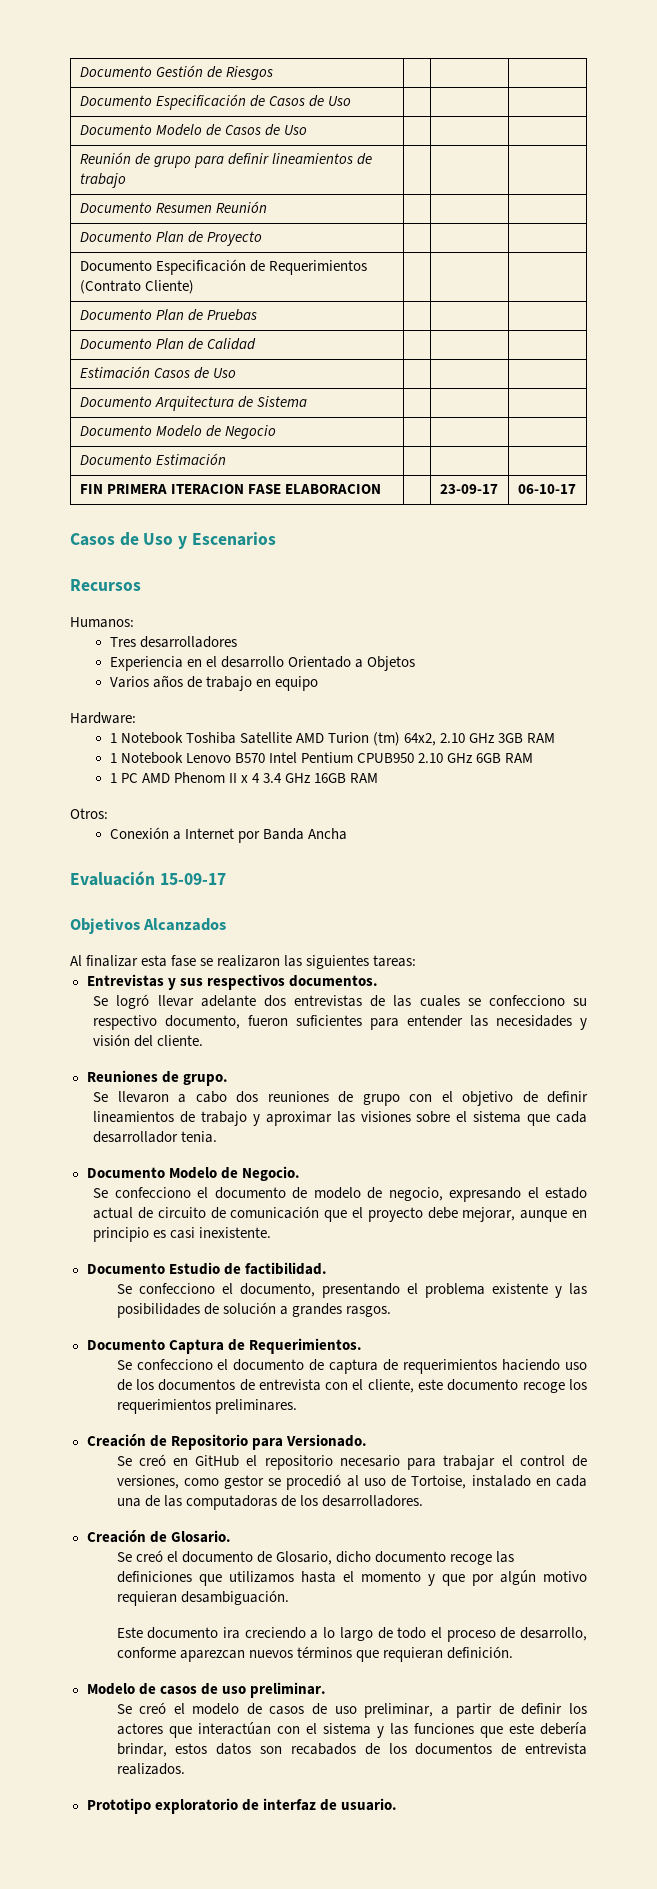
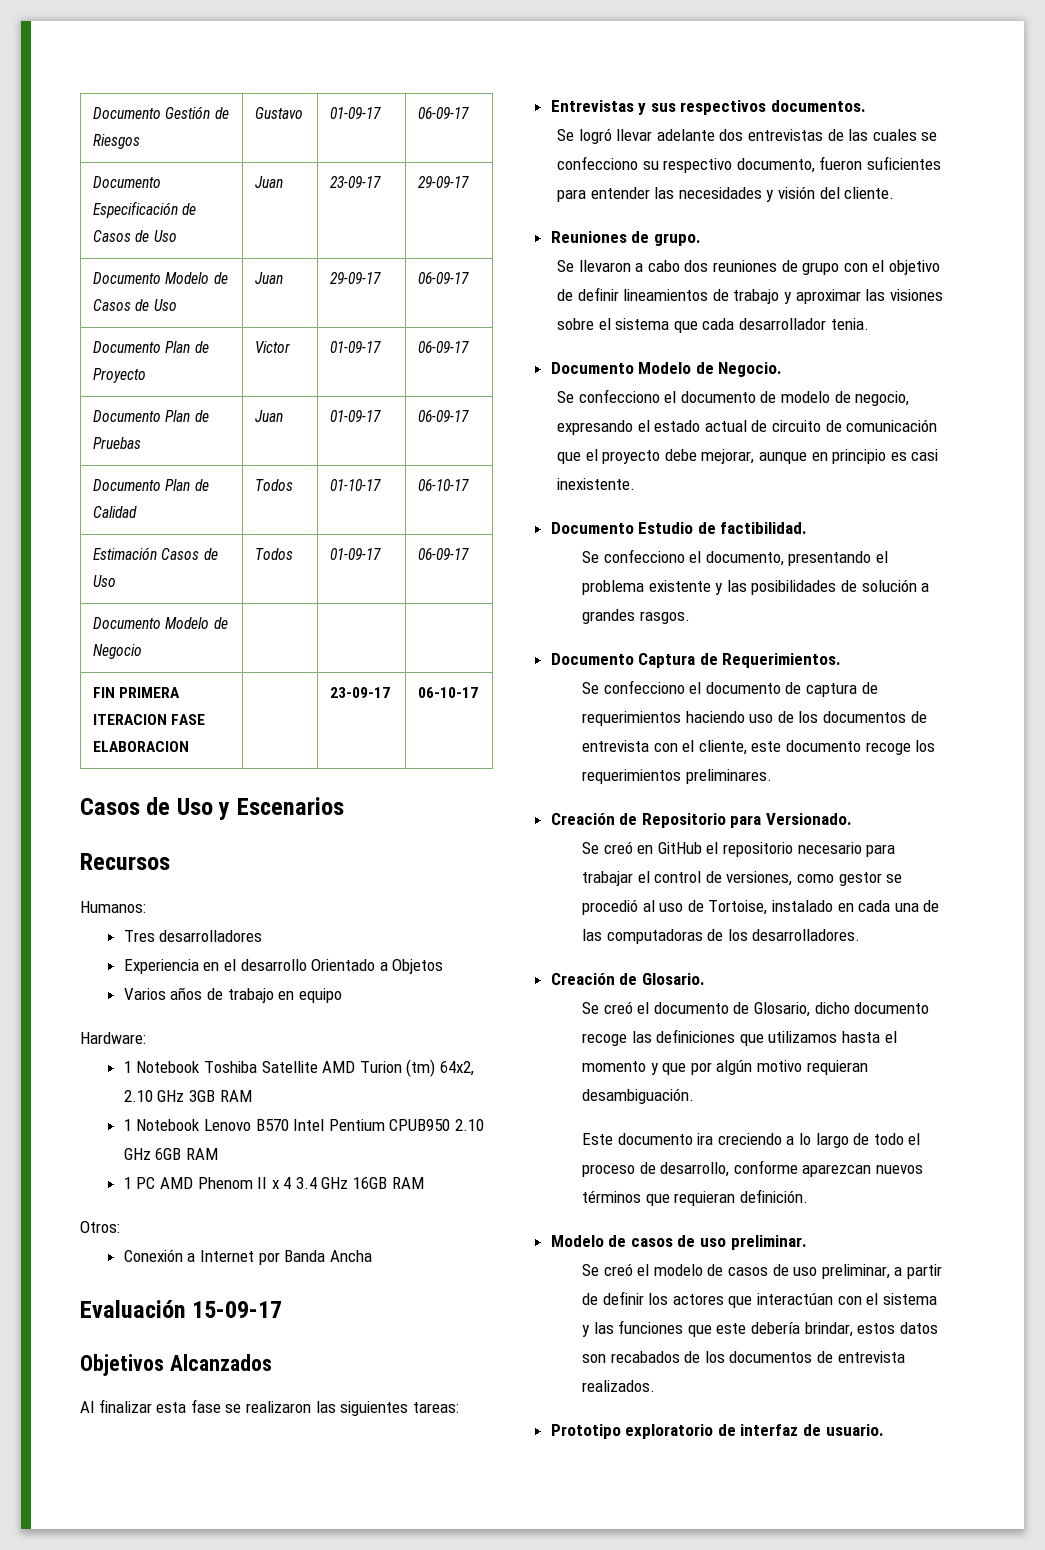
(273, 73) | | -> [255,107,304,119] [330,107,382,119] [418,107,470,119] Gustavo | 01-09-17 | 06-09-17
(351, 101) | | -> [255,176,284,188] [330,176,382,188] [418,176,470,188] Juan | 23-09-17 | 29-09-17
[79,152,372,168] [79,173,126,188] [79,201,267,213] [79,231,262,246] [79,259,367,275] [79,280,194,294] | | // Reunión de grupo para definir lineamientos de trabajo | | | // Documento Resumen Reunión | | | // Documento Plan de Proyecto | | | // Documento Especificación de Requerimientos (Contrato Cliente) | | | -> [255,272,284,284] [330,272,382,284] [418,272,470,284] [93,341,209,353] [93,368,147,383] [255,341,291,353] [330,341,382,353] [418,341,470,353] Juan | 29-09-17 | 06-09-17 // Documento Plan de Proyecto | Victor | 01-09-17 | 06-09-17
(257, 315) | | -> [255,410,284,422] [330,410,382,422] [418,410,470,422] Juan | 01-09-17 | 06-09-17
(256, 344) | | -> [255,479,294,491] [330,479,382,491] [418,479,470,491] Todos | 01-10-17 | 06-10-17
[79,396,307,411] | | // Documento Arquitectura de Sistema | | | -> [255,548,294,560] [330,548,382,560] [418,548,470,560] Todos | 01-09-17 | 06-09-17
[79,453,226,465] // Documento Estimación | | | -> (143, 651) none

